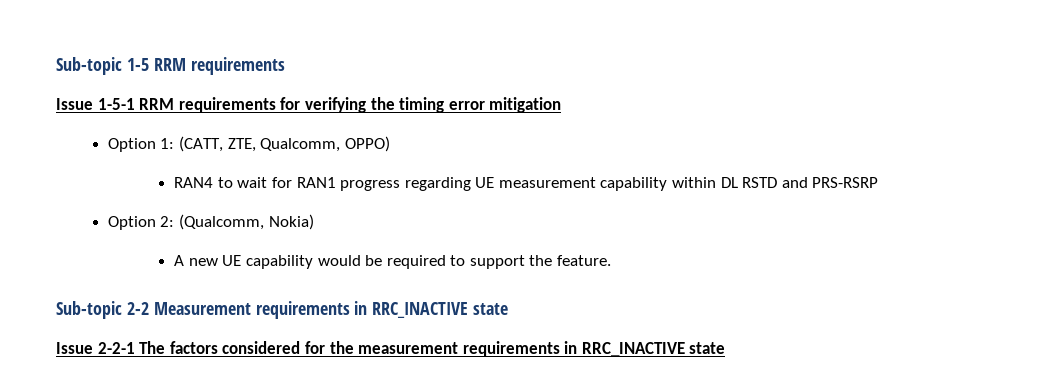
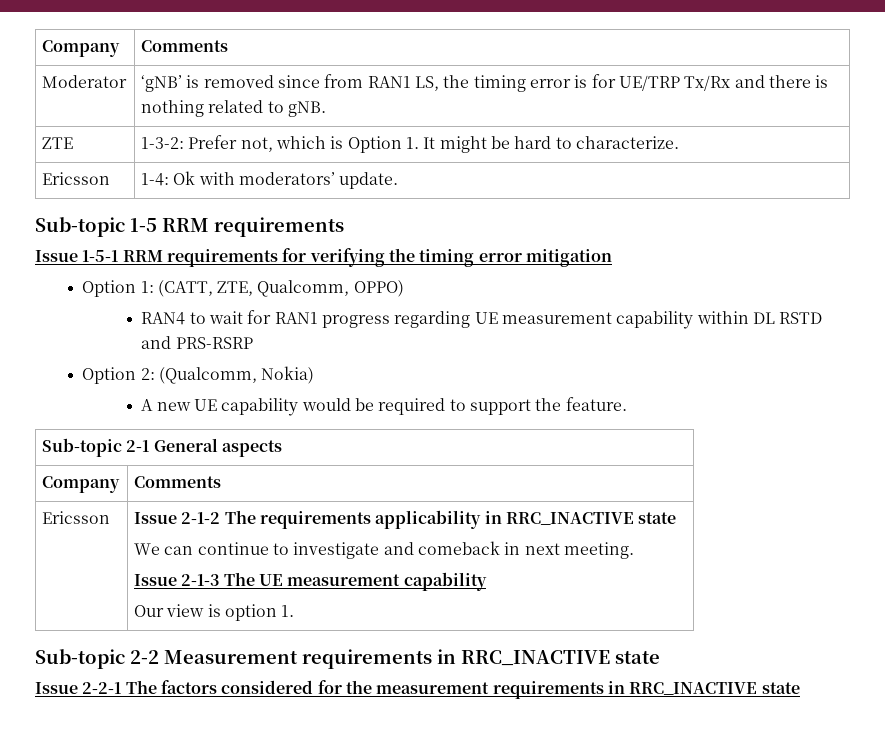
(56, 66) none -> [42,40,121,57] [141,40,229,52] [42,75,128,88] [141,74,829,92] [141,100,327,117] [42,137,74,149] [141,135,679,153] [42,172,111,185] [141,171,399,189] Company | Comments // Moderator | ‘gNB’ is removed since from RAN1 LS, the timing error is for UE/TRP Tx/Rx and there is nothing related to gNB. // ZTE | 1-3-2: Prefer not, which is Option 1. It might be hard to characterize. // Ericsson | 1-4: Ok with moderators’ update. //
(612, 260) none -> [42,438,283,457] [42,476,121,493] [134,476,222,488] [42,511,111,524] [134,510,677,529] [134,541,634,559] [134,572,487,591] [134,604,295,621] // Sub-topic 2-1 General aspects // Company | Comments // Ericsson | Issue 2-1-2 The requirements applicability in RRC_INACTIVE state // We can continue to investigate and comeback in next meeting. // Issue 2-1-3 The UE measurement capability // Our view is option 1.

